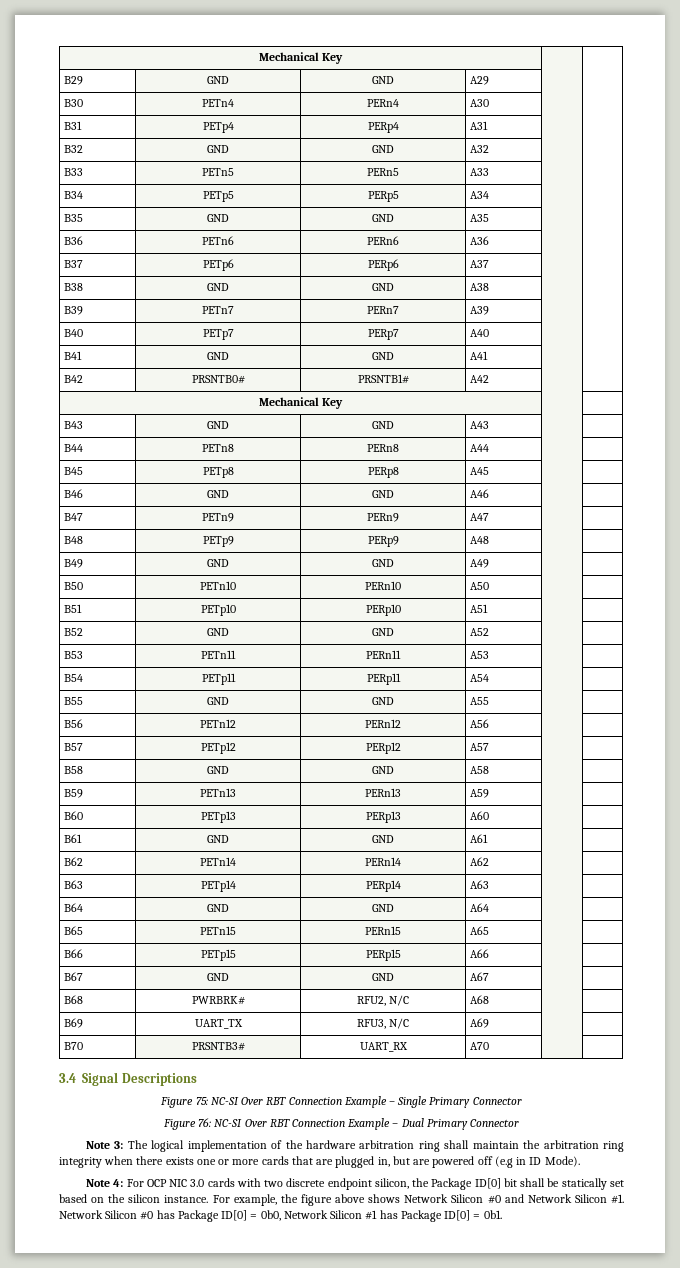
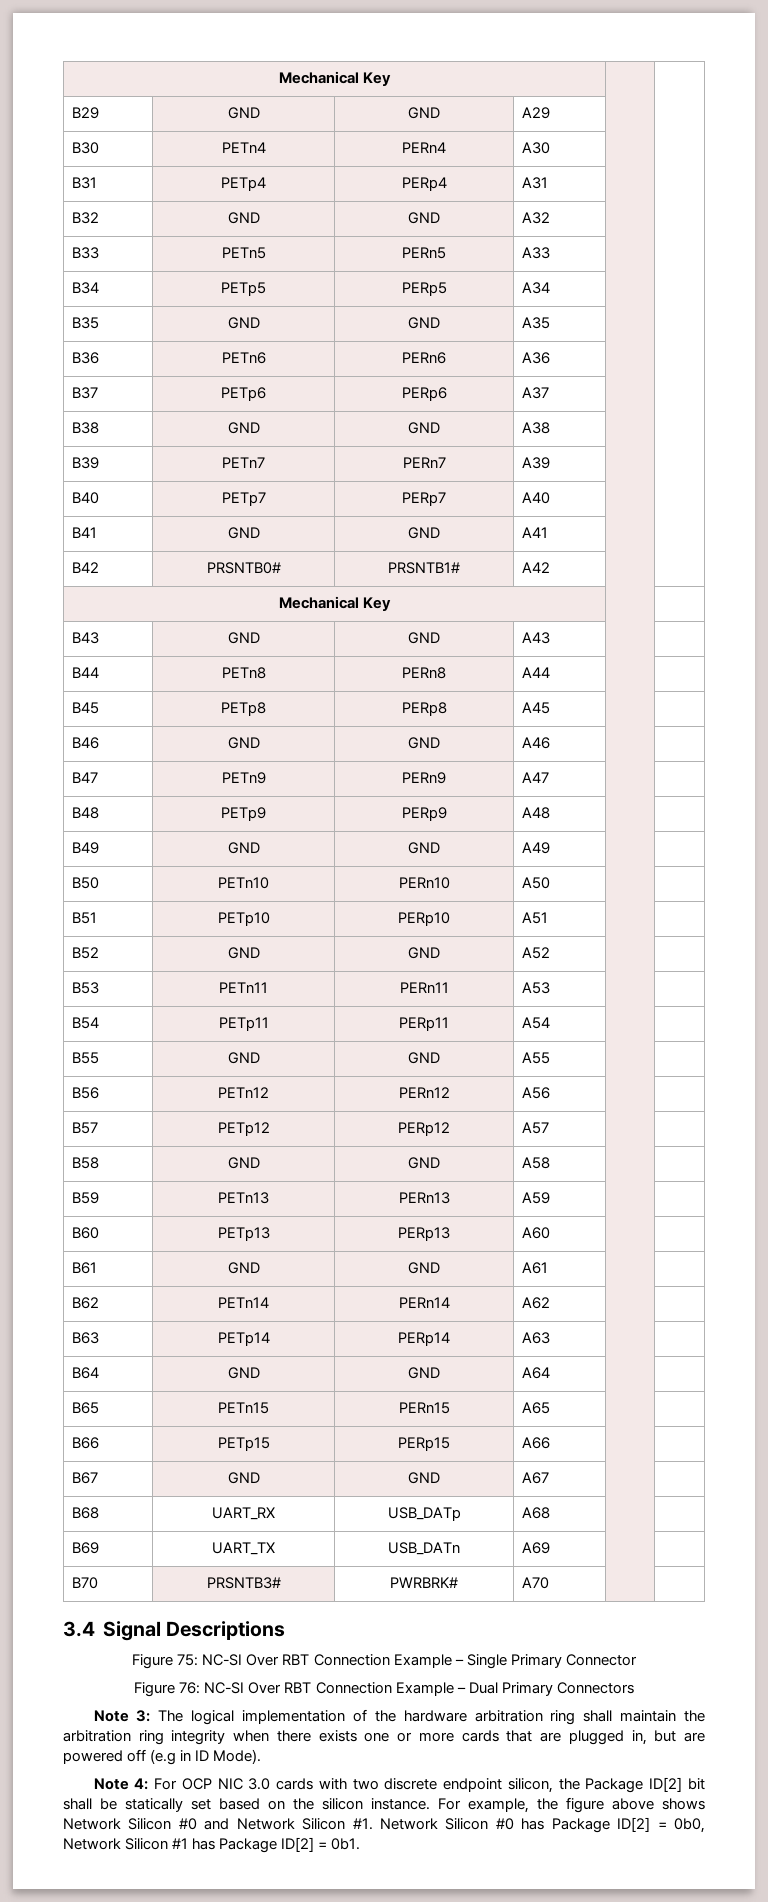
[191,996,245,1005] [356,995,410,1006] PWRBRK# | RFU2, N/C -> [212,1507,275,1520] [387,1507,461,1521] UART_RX | USB_DATp
[356,1018,410,1029] RFU3, N/C -> [388,1542,460,1555] USB_DATn
[359,1042,408,1052] UART_RX -> [390,1577,458,1588] PWRBRK#
[470,1119,520,1127] Connector -> [556,1682,634,1694] Connectors
[474,1178,501,1189] ID[0] -> [649,1777,683,1792] ID[2]
[221,1210,248,1221] ID[0] -> [617,1817,651,1832] ID[2]
[444,1210,471,1221] ID[0] -> [281,1837,315,1852] ID[2]

